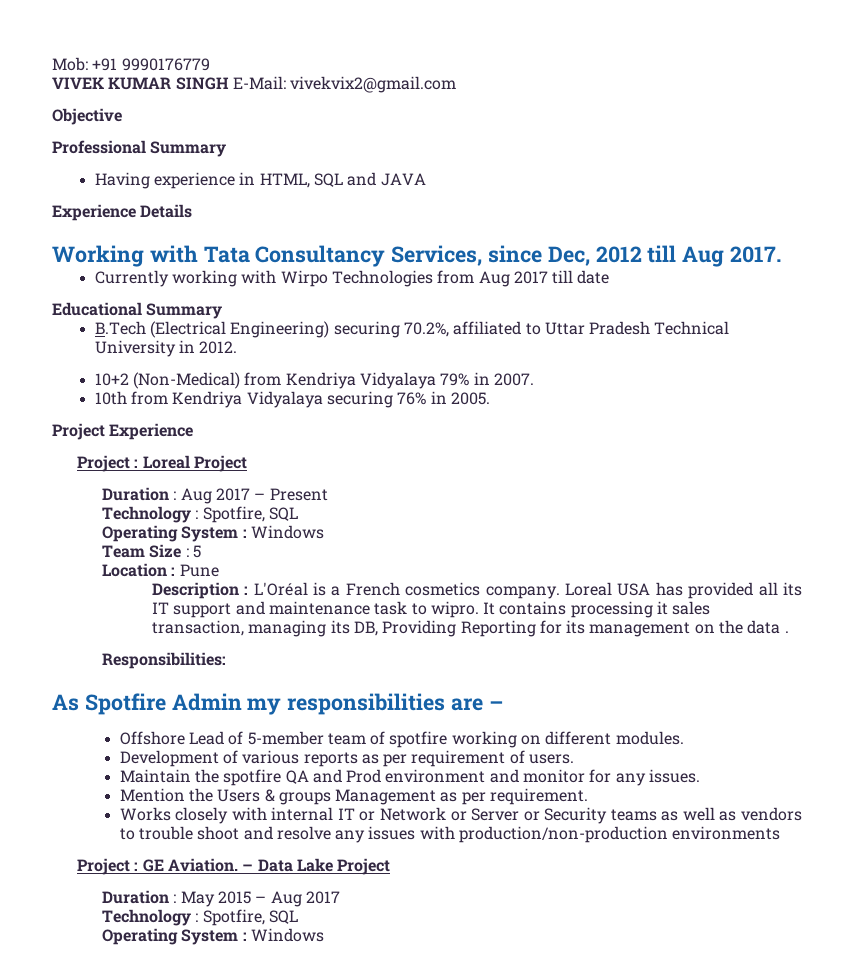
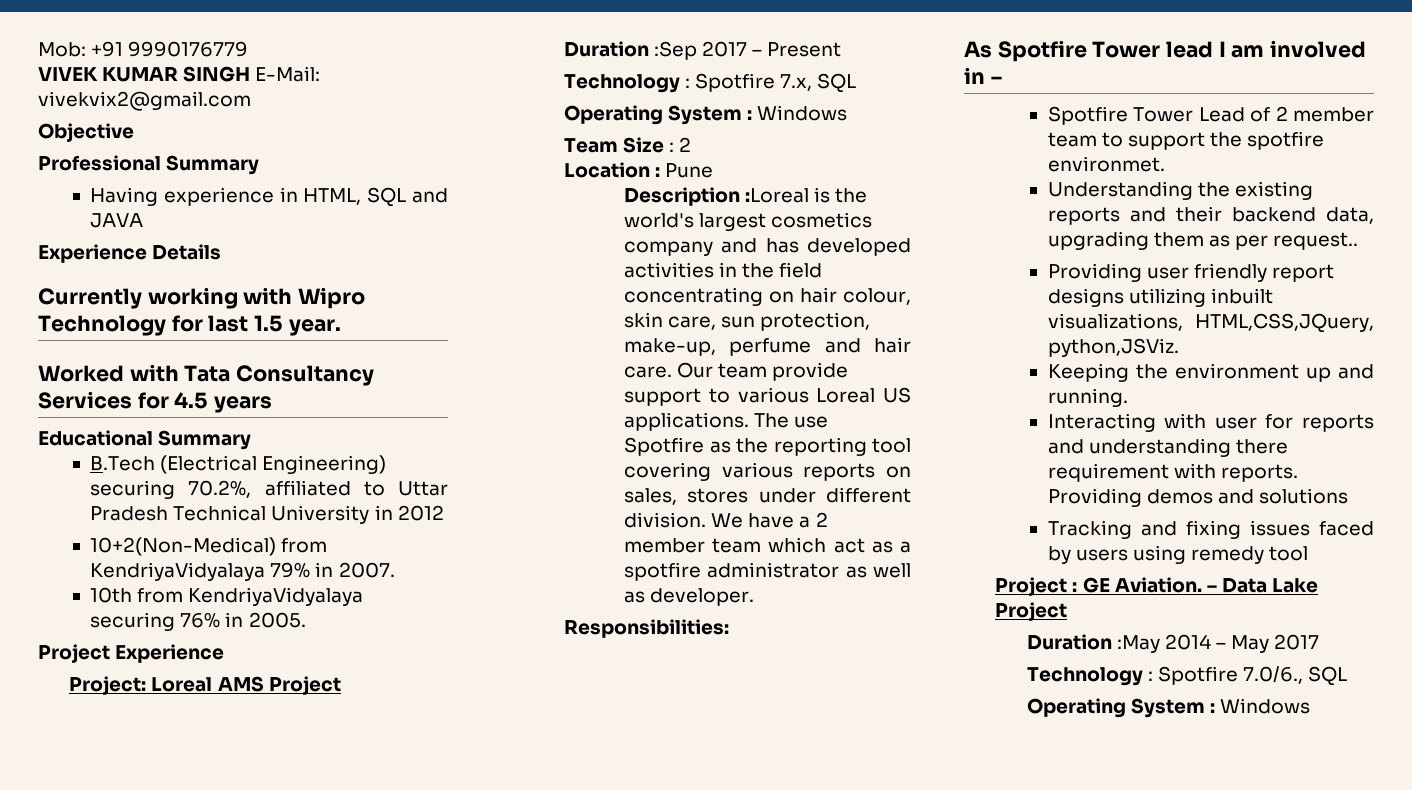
[52,245,782,267] [94,270,610,287] Working with Tata Consultancy Services, since Dec, 2012 till Aug 2017. // Currently working with Wirpo Technologies from Aug 2017 till date -> [38,287,366,309] [38,315,341,336] [38,364,375,386] [38,391,273,413] Currently working with Wipro Technology for last 1.5 year. // Worked with Tata Consultancy Services for 4.5 years
[199,341,238,354] [94,372,436,389] 2012. // 10+2 (Non-Medical) from Kendriya Vidyalaya -> [397,505,444,521] [90,537,328,556] [90,562,266,581] 2012 // 10+2(Non-Medical) from KendriyaVidyalaya
[172,391,323,408] Kendriya Vidyalaya -> [188,587,364,606] KendriyaVidyalaya
[76,455,247,472] [101,487,212,504] Project : Loreal Project // Duration : Aug -> [69,676,341,695] [563,41,697,60] Project: Loreal AMS Project // Duration :Sep
[202,506,265,523] Spotfire, -> [694,73,813,92] Spotfire 7.x,
[192,545,201,558] 5 -> [679,137,692,152] 2
[244,582,802,599] [151,601,711,618] [151,620,789,637] [101,652,226,669] [52,693,503,715] [119,731,684,748] [119,750,575,767] [119,769,701,786] [119,788,589,805] [119,807,803,824] [119,826,781,843] : L'Oréal is a French cosmetics company. Loreal USA has provided all its IT support and maintenance task to wipro. It contains processing it sales transaction, managing its DB, Providing Reporting for its management on the data . // Responsibilities: // As Spotfire Admin my responsibilities are – // Offshore Lead of 5-member team of spotfire working on different modules. // Development of various reports as per requirement of users. // Maintain the spotfire QA and Prod environment and monitor for any issues. // Mention the Users & groups Management as per requirement. // Works closely with internal IT or Network or Server or Security teams as well as vendors to trouble shoot and resolve any issues with production/non-production environments -> [745,187,868,203] [624,212,873,231] [624,238,911,256] [624,262,823,278] [624,287,911,306] [624,312,871,331] [624,337,911,356] [624,362,849,381] [624,387,911,406] [624,412,829,431] [624,437,911,456] [624,462,911,481] [624,487,911,505] [624,512,828,528] [624,537,911,553] [624,562,911,581] [624,588,755,606] [563,619,729,638] [964,40,1367,62] [964,67,1002,84] [1047,106,1374,125] [1047,131,1325,150] [1047,156,1165,172] [1047,181,1313,200] [1047,206,1374,225] [1047,231,1359,250] [1047,263,1334,282] [1047,288,1273,307] [1047,313,1374,333] [1047,338,1179,357] [1047,363,1374,382] [1047,388,1128,407] [1047,413,1374,432] [1047,438,1288,457] [1047,463,1298,482] [1047,488,1348,507] [1047,520,1374,539] [1047,545,1309,564] :Loreal is the world's largest cosmetics company and has developed activities in the field concentrating on hair colour, skin care, sun protection, make-up, perfume and hair care. Our team provide support to various Loreal US applications. The use Spotfire as the reporting tool covering various reports on sales, stores under different division. We have a 2 member team which act as a spotfire administrator as well as developer. // Responsibilities: // As Spotfire Tower lead I am involved in – // Spotfire Tower Lead of 2 member team to support the spotfire environmet. // Understanding the existing reports and their backend data, upgrading them as per request.. // Providing user friendly report designs utilizing inbuilt visualizations, HTML,CSS,JQuery, python,JSViz. // Keeping the environment up and running. // Interacting with user for reports and understanding there requirement with reports. Providing demos and solutions // Tracking and fixing issues faced by users using remedy tool
[173,891,302,907] : May 2015 – Aug -> [1116,634,1270,653] :May 2014 – May
[202,909,265,926] Spotfire, -> [1157,666,1304,685] Spotfire 7.0/6.,

